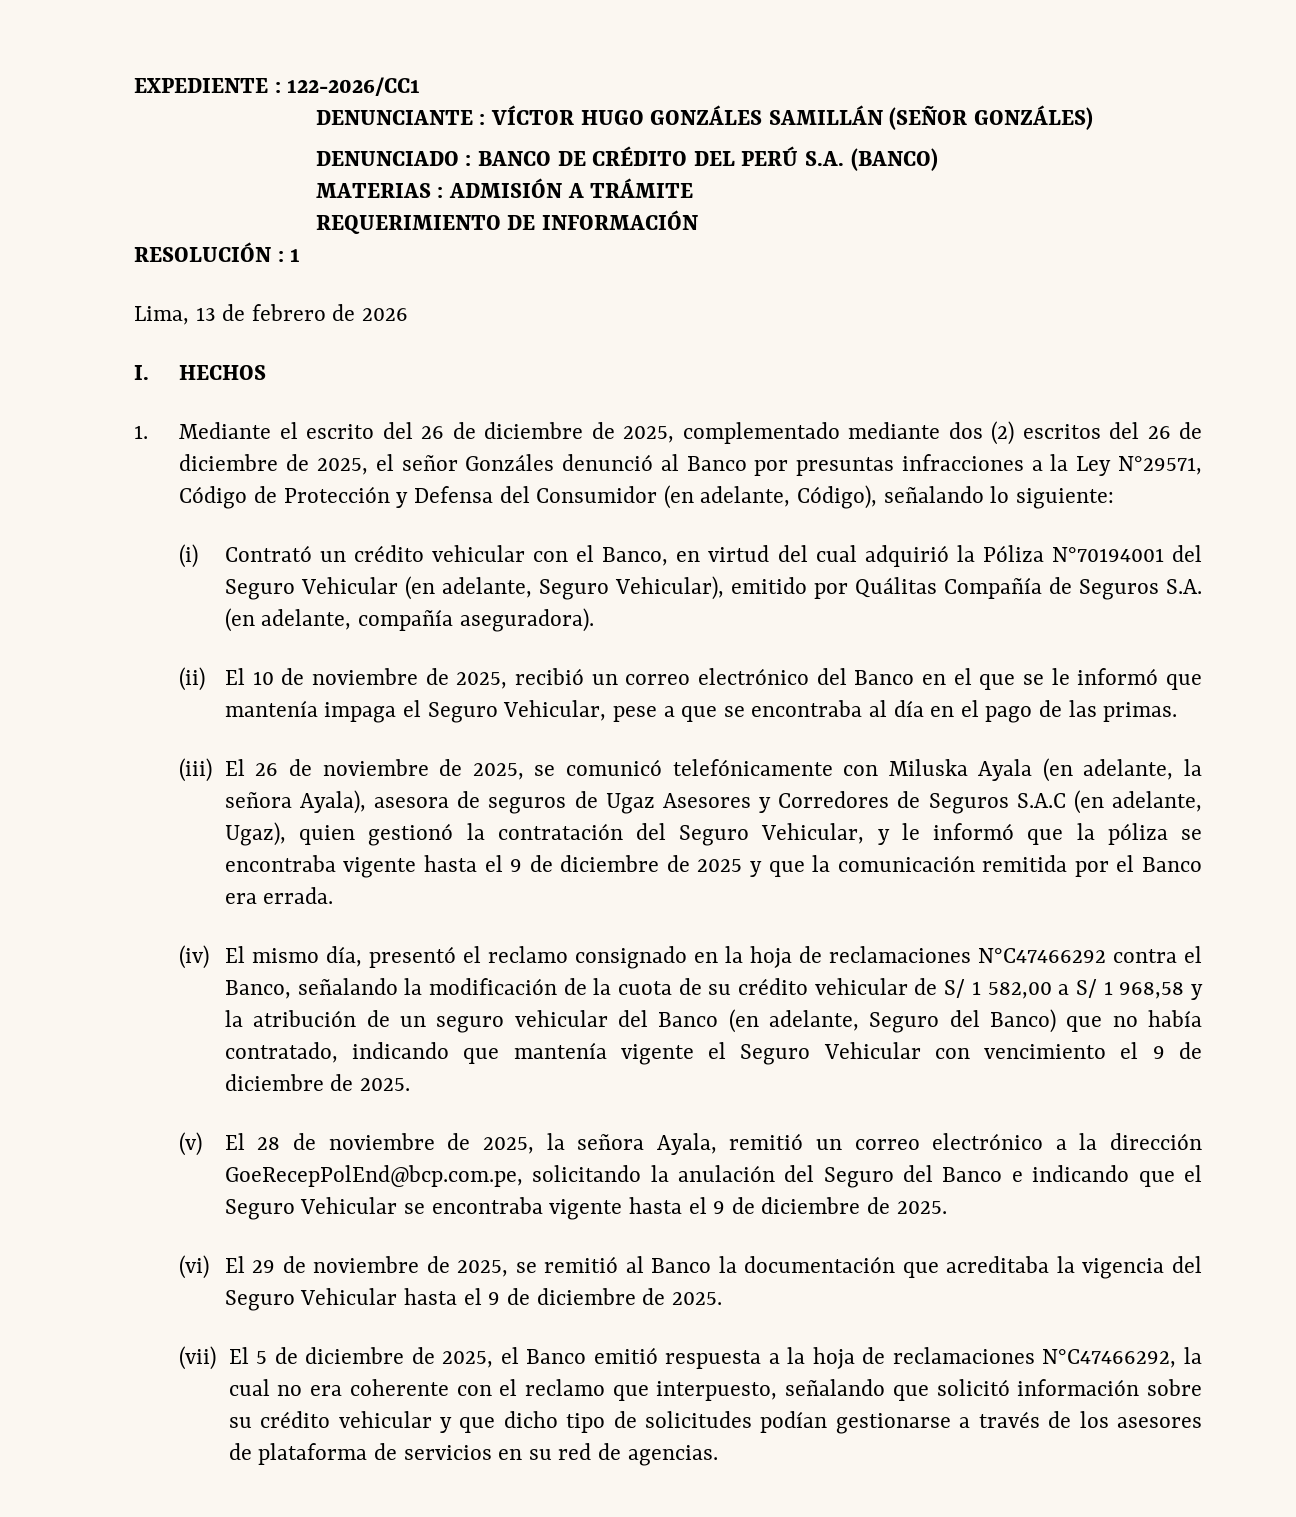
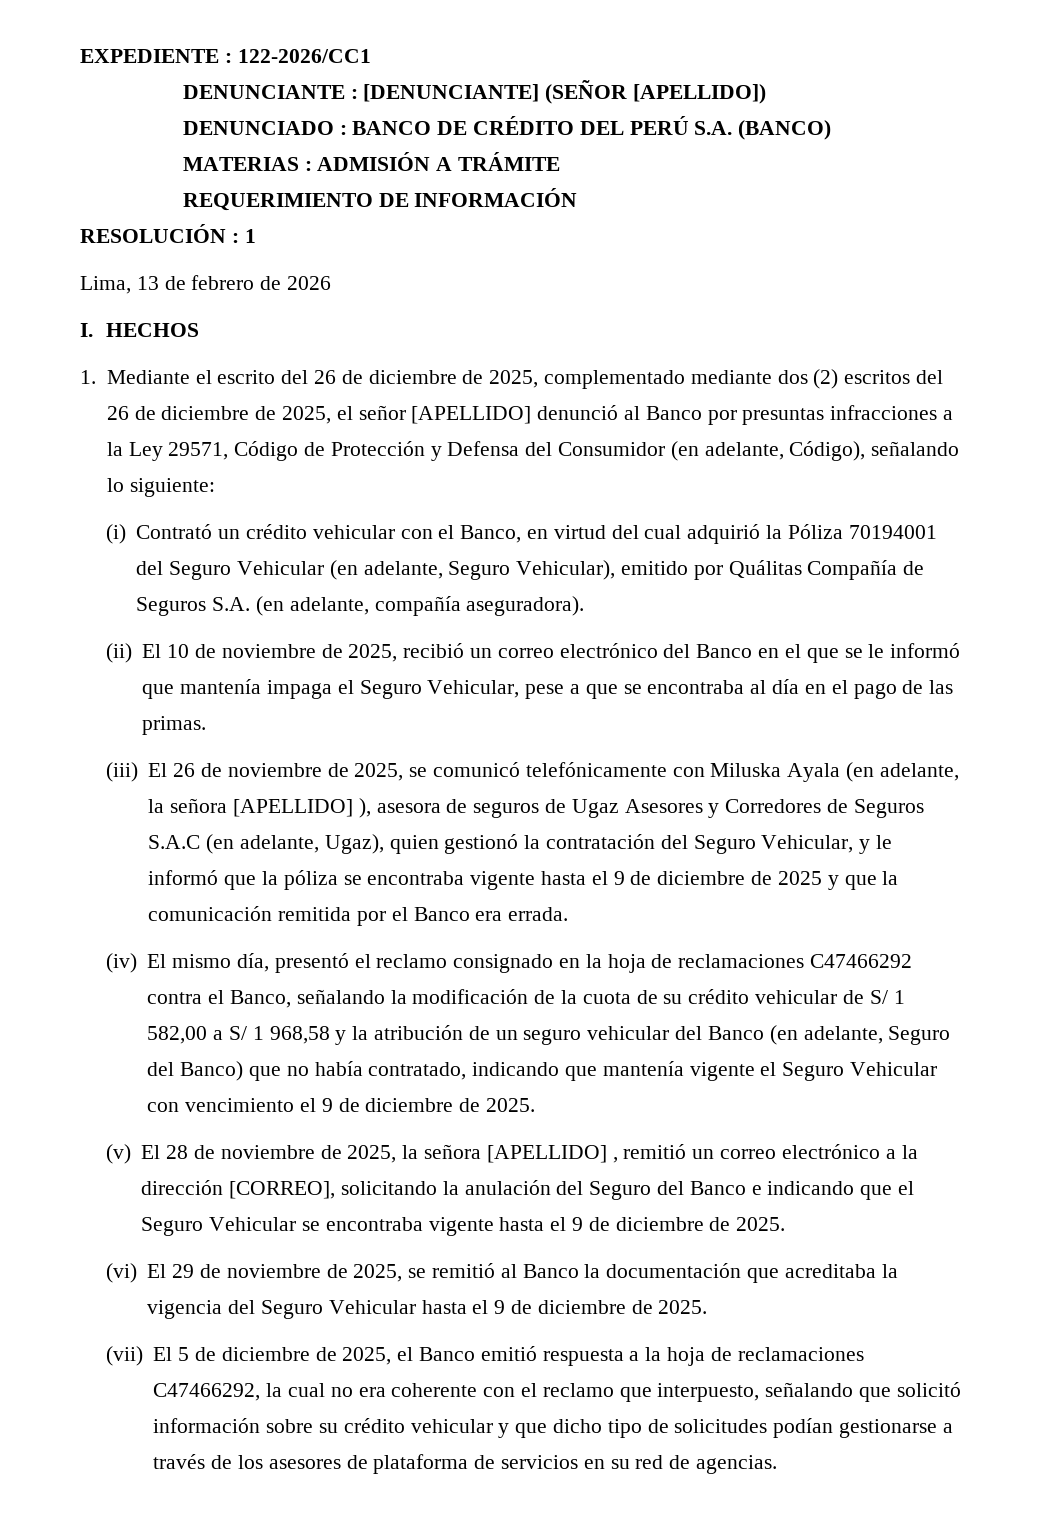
[490,105,1094,130] VÍCTOR HUGO GONZÁLES SAMILLÁN (SEÑOR GONZÁLES) -> [363,80,766,104] [DENUNCIANTE] (SEÑOR [APELLIDO])
[465,454,555,471] Gonzáles -> [411,406,532,424] [APELLIDO]
[1118,456,1202,475] N°29571, -> [168,442,229,460] 29571,
[1051,547,1164,562] N°70194001 -> [848,525,937,539] 70194001
[300,790,367,814] Ayala), -> [233,798,371,818] [APELLIDO] ),
[977,948,1106,963] N°C47466292 -> [810,954,913,968] C47466292
[656,1133,717,1155] Ayala, -> [486,1145,618,1163] [APELLIDO] ,
[224,1165,523,1187] GoeRecepPolEnd@bcp.com.pe, -> [229,1181,336,1199] [CORREO],
[1042,1349,1177,1368] N°C47466292, -> [153,1383,261,1401] C47466292,

